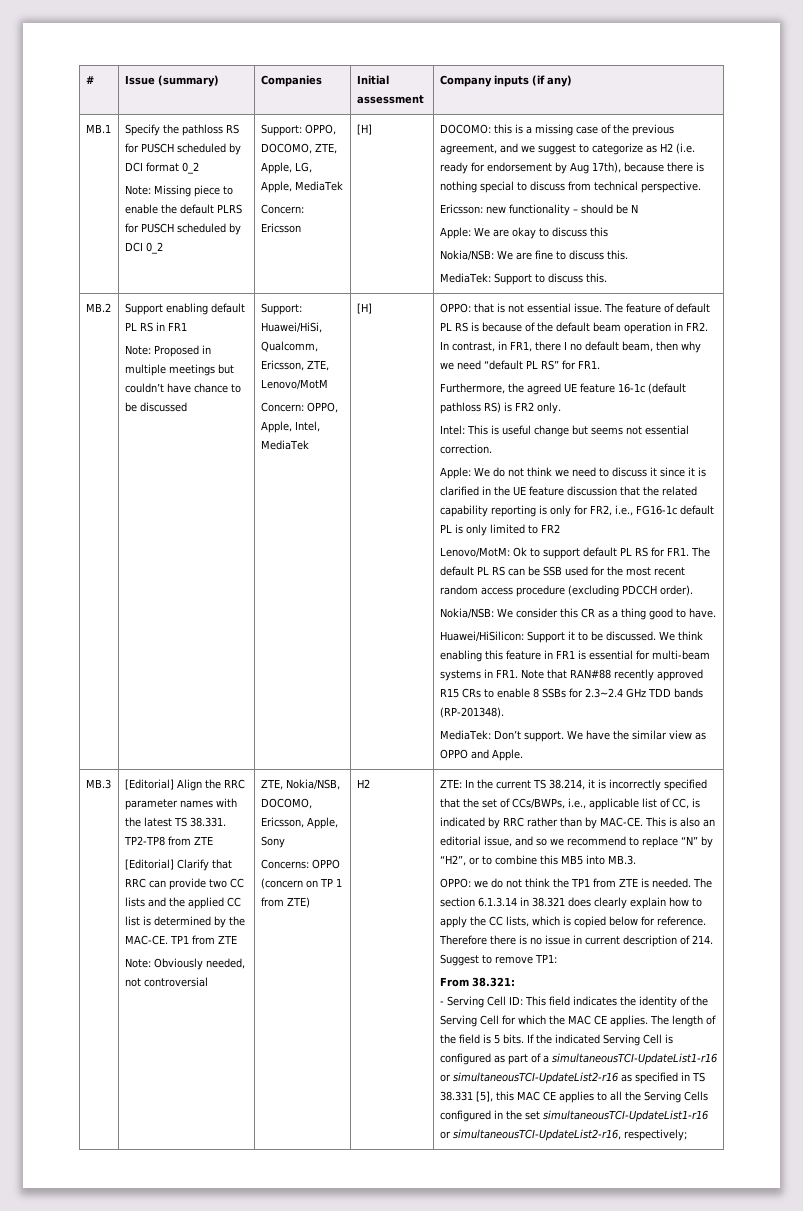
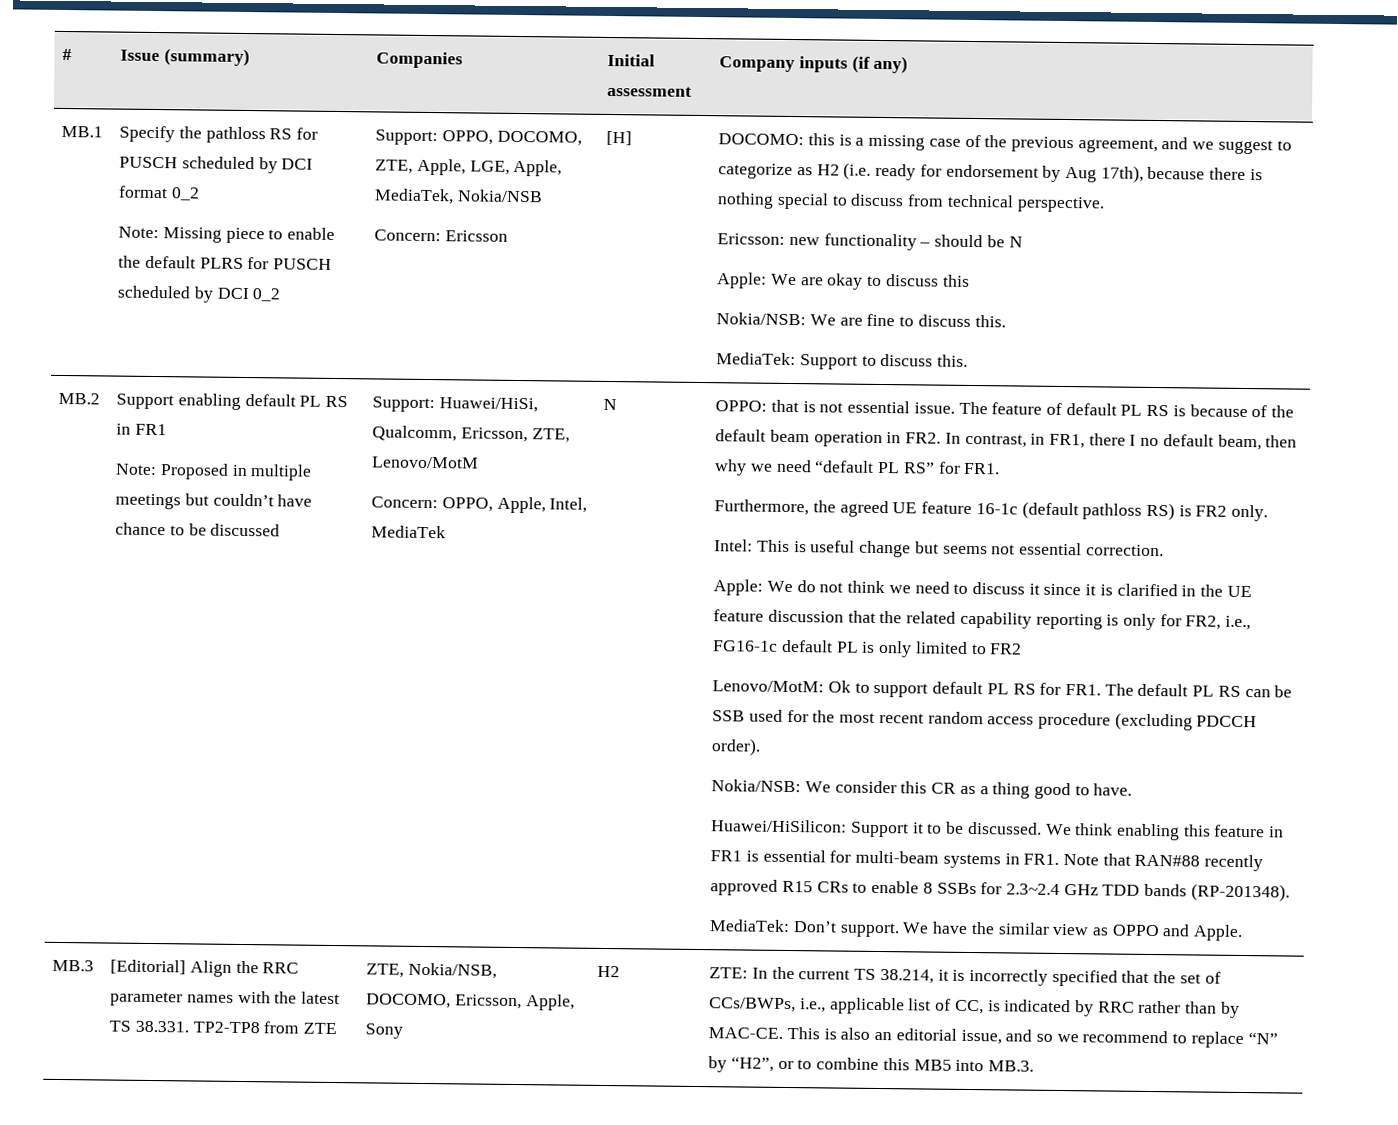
[294,162,312,173] [260,181,343,193] LG, Apple, MediaTek -> [469,159,563,177] [374,188,543,205] LGE, Apple, MediaTek, Nokia/NSB
[356,303,372,314] [H] -> [603,398,618,411] N
[124,859,232,871] [124,878,244,890] [124,897,241,909] [124,916,245,928] [124,935,237,945] [124,958,245,970] [124,977,208,987] // [Editorial] Clarify that RRC can provide two CC lists and the applied CC list is determined by the MAC-CE. TP1 from ZTE // Note: Obviously needed, not controversial -> (338, 1028) none
[260,859,340,869] [260,878,342,889] [260,897,310,908] // Concerns: OPPO (concern on TP 1 from ZTE) -> (404, 1031) none
[439,878,712,888] [439,897,702,909] [439,916,706,928] [438,935,713,947] [439,954,557,966] [439,977,515,987] [439,996,708,1008] [439,1015,716,1027] [439,1034,673,1046] [439,1053,717,1065] [439,1072,705,1084] [439,1091,708,1103] [439,1110,708,1122] [439,1129,687,1141] // OPPO: we do not think the TP1 from ZTE is needed. The section 6.1.3.14 in 38.321 does clearly explain how to apply the CC lists, which is copied below for reference. Therefore there is no issue in current description of 214. Suggest to remove TP1: // From 38.321: // - Serving Cell ID: This field indicates the identity of the Serving Cell for which the MAC CE applies. The length of the field is 5 bits. If the indicated Serving Cell is configured as part of a simultaneousTCI-UpdateList1-r16 or simultaneousTCI-UpdateList2-r16 as specified in TS 38.331 [5], this MAC CE applies to all the Serving Cells configured in the set simultaneousTCI-UpdateList1-r16 or simultaneousTCI-UpdateList2-r16, respectively; -> (1034, 1066) none

